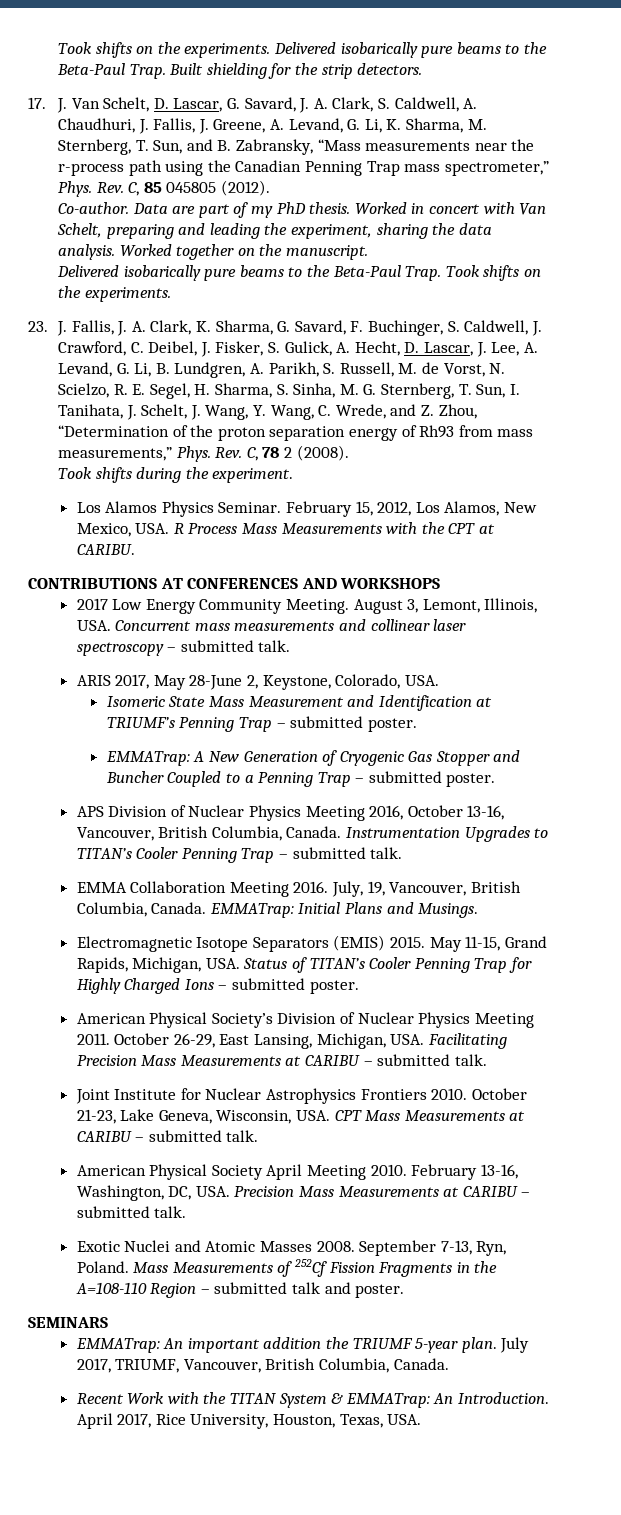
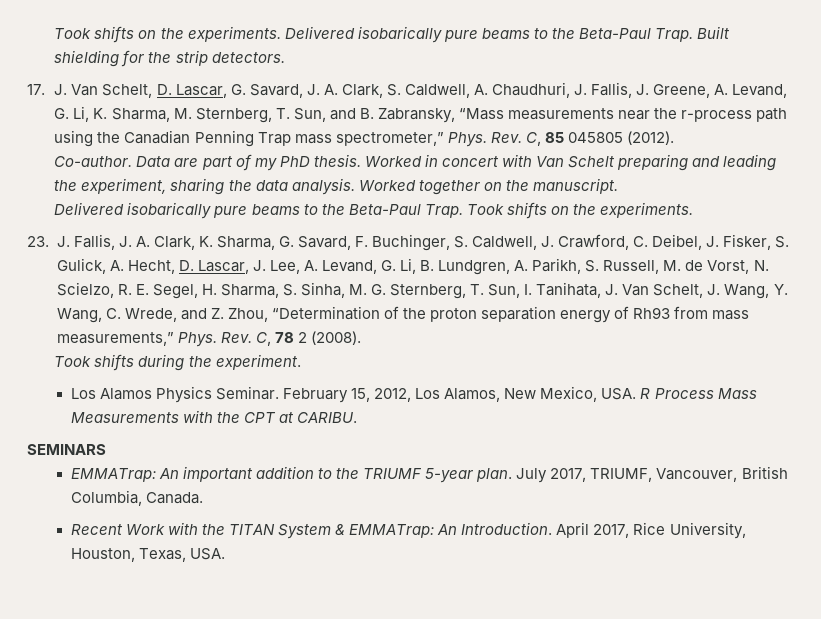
[57,223,103,238] Schelt, -> [568,156,616,168] Schelt
(137, 412) none -> [622,284,650,296] Van
[28,578,441,589] [76,598,538,614] [76,619,467,631] [76,640,291,656] [76,674,439,690] [106,695,493,711] [106,716,417,732] [105,750,521,766] [105,771,496,787] [76,805,505,821] [76,826,549,842] [76,847,403,863] [76,881,521,897] [76,902,479,918] [76,935,547,952] [76,957,533,973] [76,978,359,994] [76,1012,534,1028] [76,1033,507,1049] [76,1054,487,1066] [75,1088,527,1104] [76,1109,526,1124] [76,1130,259,1142] [76,1164,518,1180] [76,1185,531,1201] [76,1206,187,1218] [76,1240,507,1256] [76,1259,498,1277] [75,1282,405,1298] // CONTRIBUTIONS AT CONFERENCES AND WORKSHOPS // 2017 Low Energy Community Meeting. August 3, Lemont, Illinois, USA. Concurrent mass measurements and collinear laser spectroscopy – submitted talk. // ARIS 2017, May 28-June 2, Keystone, Colorado, USA. // Isomeric State Mass Measurement and Identification at TRIUMF’s Penning Trap – submitted poster. // EMMATrap: A New Generation of Cryogenic Gas Stopper and Buncher Coupled to a Penning Trap – submitted poster. // APS Division of Nuclear Physics Meeting 2016, October 13-16, Vancouver, British Columbia, Canada. Instrumentation Upgrades to TITAN’s Cooler Penning Trap – submitted talk. // EMMA Collaboration Meeting 2016. July, 19, Vancouver, British Columbia, Canada. EMMATrap: Initial Plans and Musings. // Electromagnetic Isotope Separators (EMIS) 2015. May 11-15, Grand Rapids, Michigan, USA. Status of TITAN’s Cooler Penning Trap for Highly Charged Ions – submitted poster. // American Physical Society’s Division of Nuclear Physics Meeting 2011. October 26-29, East Lansing, Michigan, USA. Facilitating Precision Mass Measurements at CARIBU – submitted talk. // Joint Institute for Nuclear Astrophysics Frontiers 2010. October 21-23, Lake Geneva, Wisconsin, USA. CPT Mass Measurements at CARIBU – submitted talk. // American Physical Society April Meeting 2010. February 13-16, Washington, DC, USA. Precision Mass Measurements at CARIBU – submitted talk. // Exotic Nuclei and Atomic Masses 2008. September 7-13, Ryn, Poland. Mass Measurements of 252Cf Fission Fragments in the A=108-110 Region – submitted talk and poster. -> (358, 417) none
(322, 1343) none -> [318,468,333,479] to

